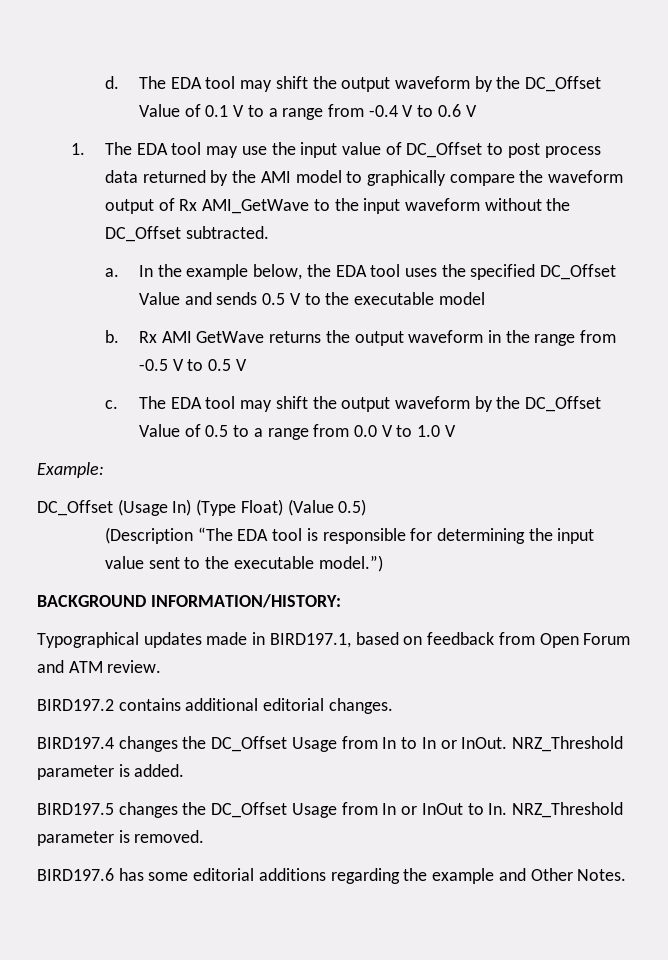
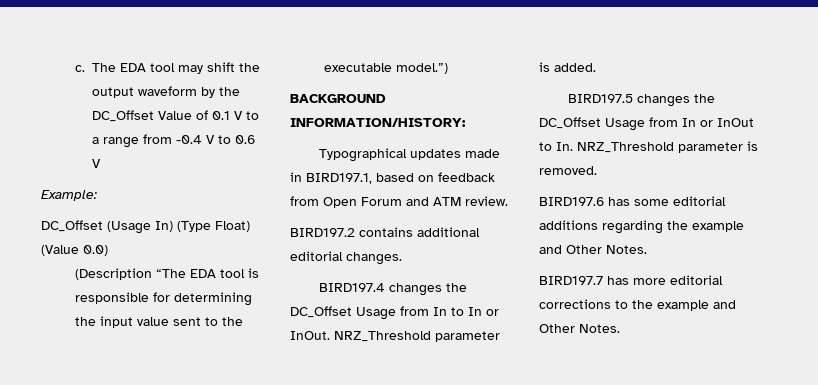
[104,76,119,89] d. -> [74,65,85,72] c.
[70,142,601,158] [104,170,624,186] [104,198,571,214] [104,226,269,242] [104,264,617,280] [138,292,485,305] [104,330,617,346] [138,359,247,371] [104,396,602,412] [138,424,456,440] // 1. The EDA tool may use the input value of DC_Offset to post process data returned by the AMI model to graphically compare the waveform output of Rx AMI_GetWave to the input waveform without the DC_Offset subtracted. // a. In the example below, the EDA tool uses the specified DC_Offset Value and sends 0.5 V to the executable model // b. Rx AMI GetWave returns the output waveform in the range from -0.5 V to 0.5 V // c. The EDA tool may shift the output waveform by the DC_Offset Value of 0.5 to a range from 0.0 V to 1.0 V -> (101, 163) none
[338,499,367,516] 0.5) -> [83,245,108,256] 0.0)
(627, 875) none -> [539,275,723,285] [539,299,736,311] [539,324,620,333] // BIRD197.7 has more editorial corrections to the example and Other Notes.

